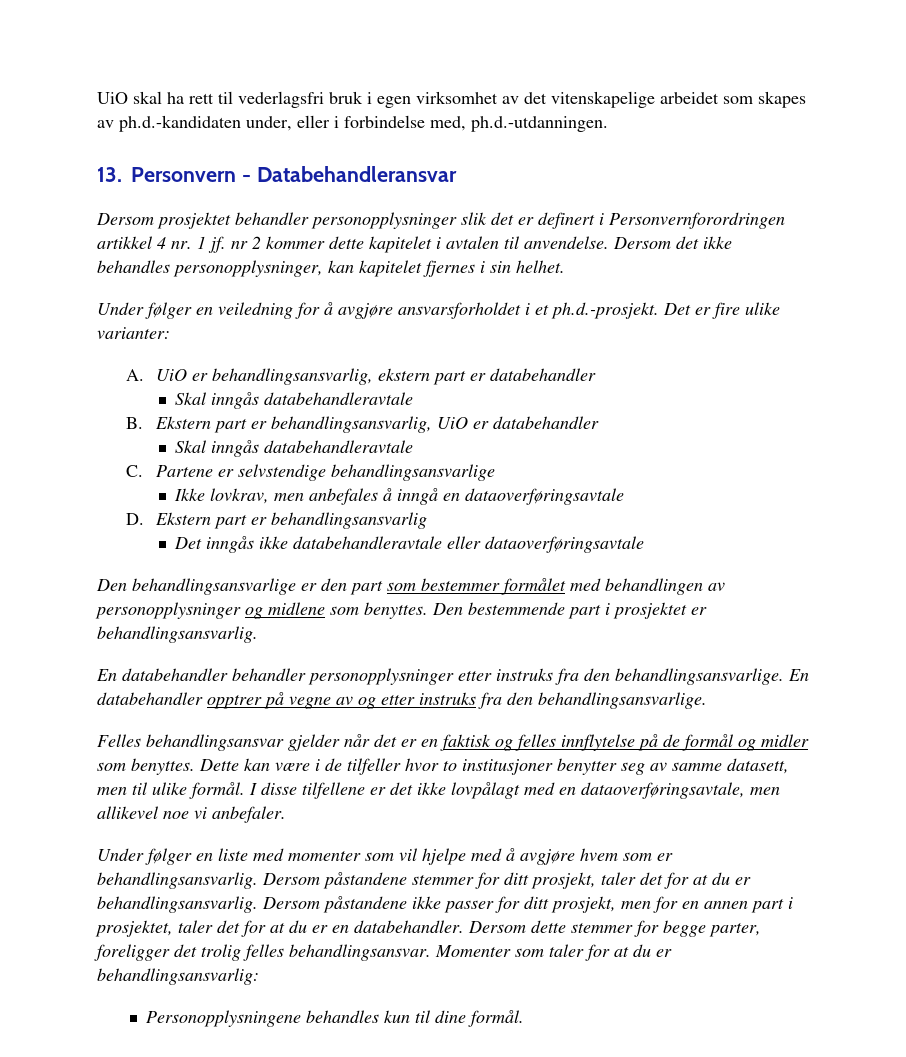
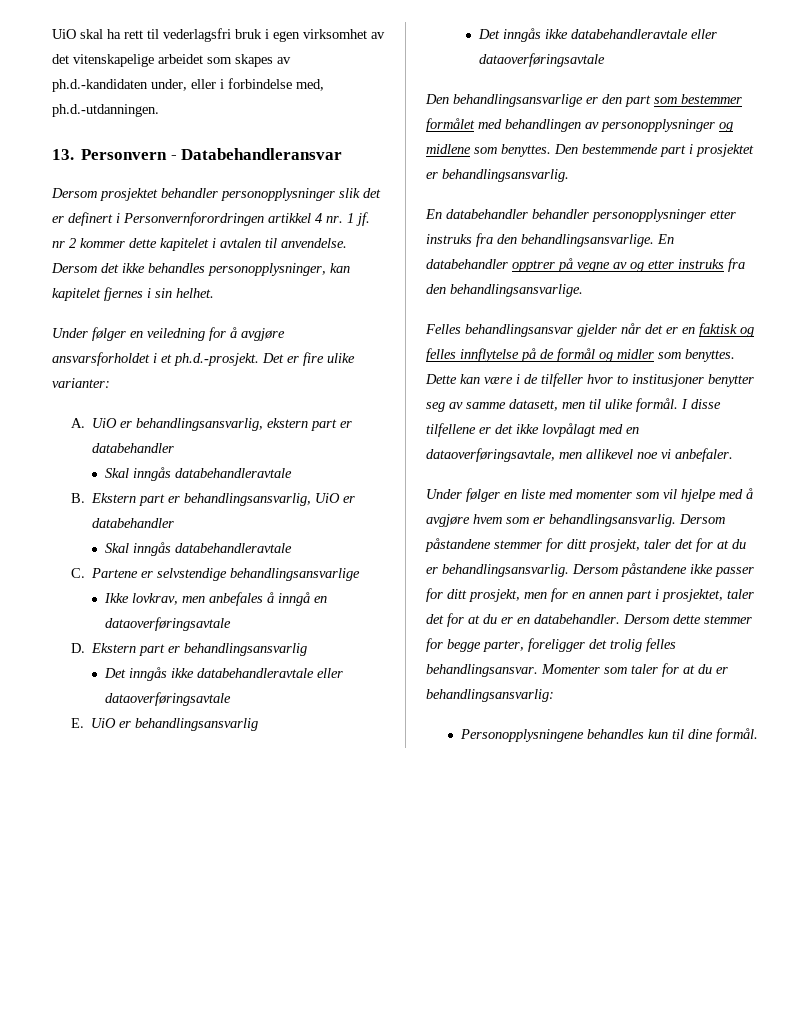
(645, 544) none -> [70,718,259,731] [478,28,718,42] [479,53,606,67] // E. UiO er behandlingsansvarlig // Det inngås ikke databehandleravtale eller dataoverføringsavtale

